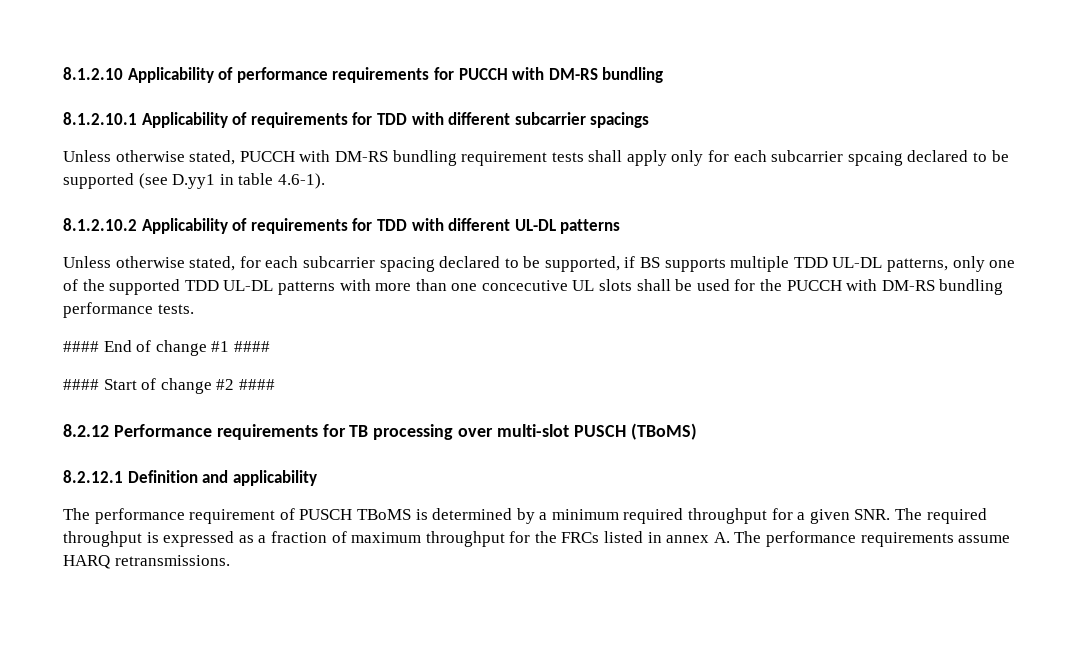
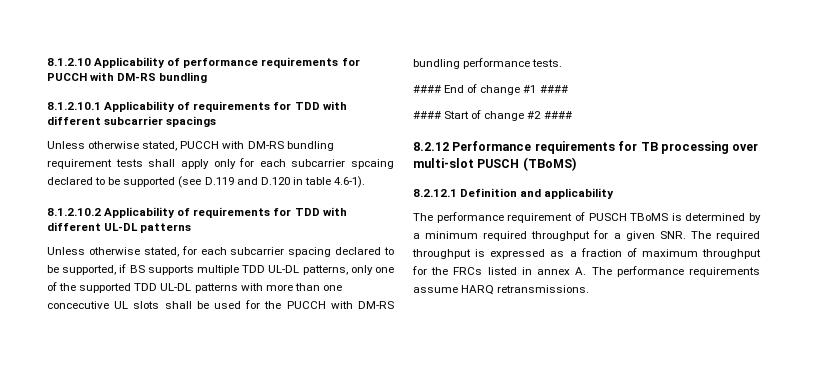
[172,174,216,189] D.yy1 -> [204,177,290,185] D.119 and D.120

